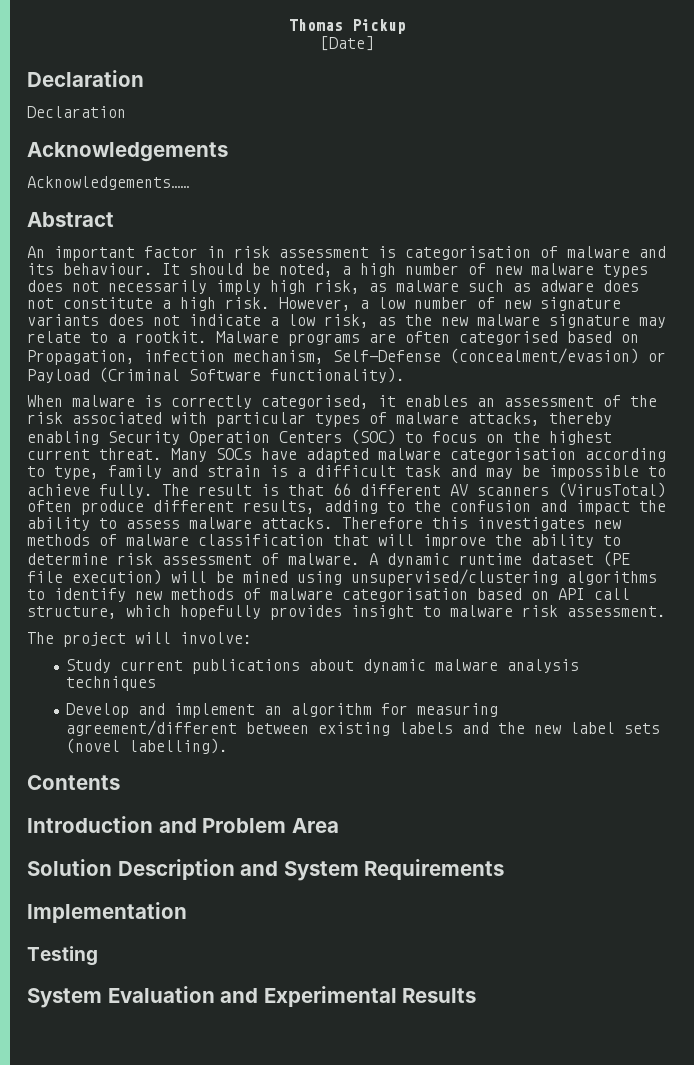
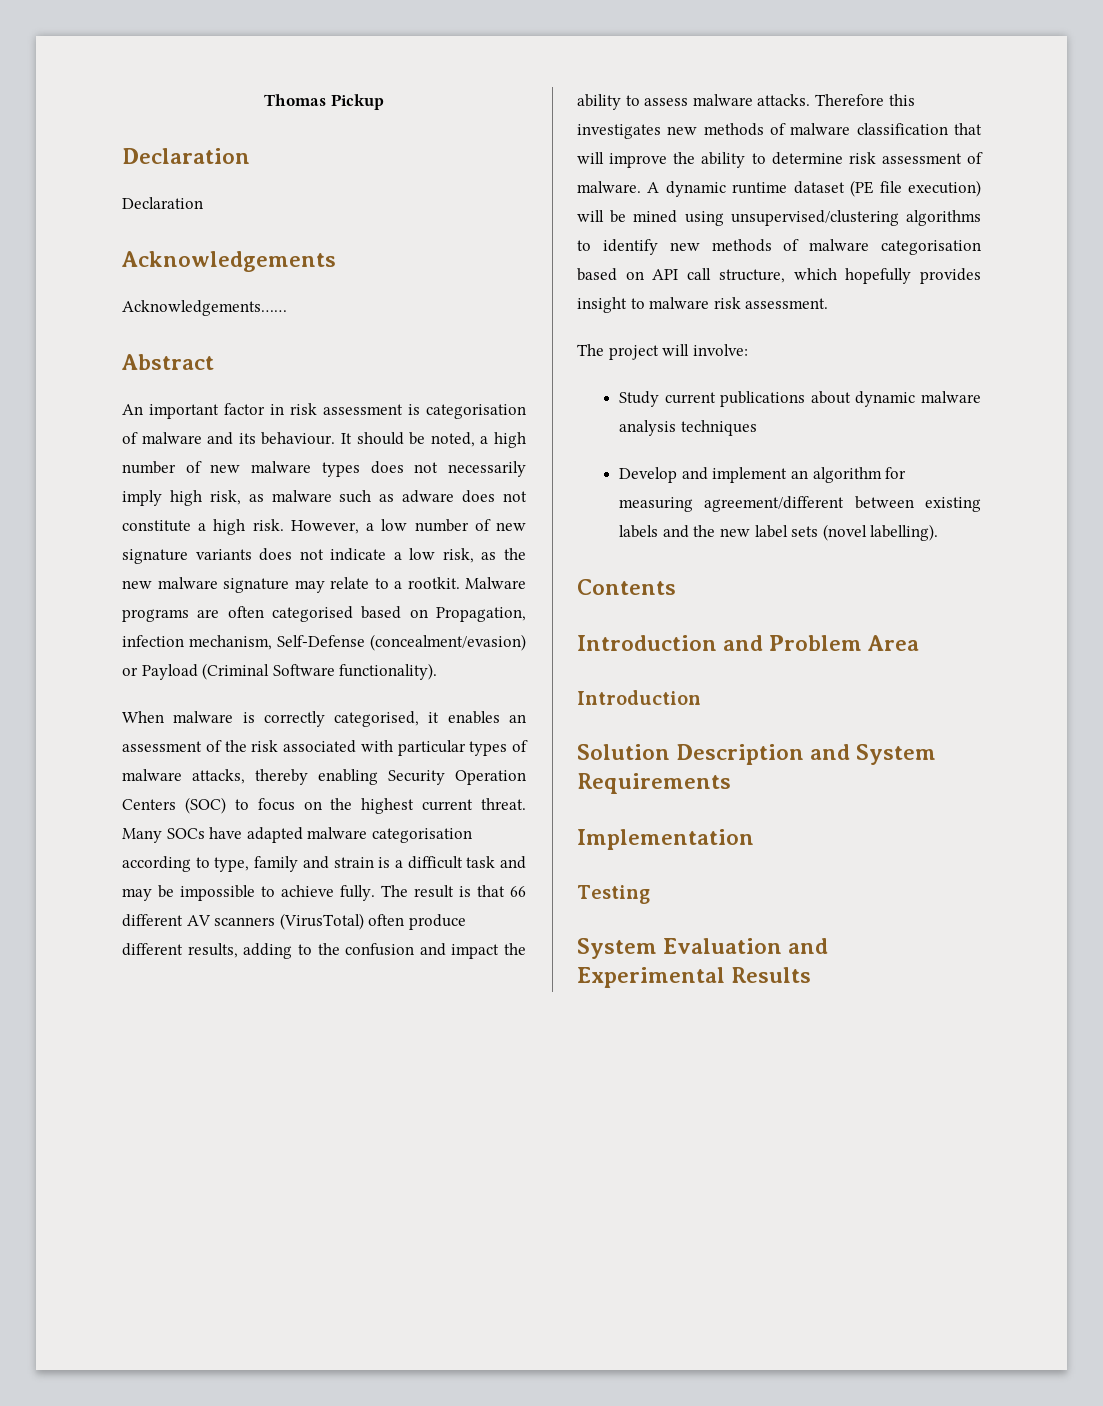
[320,36,374,51] // [Date] -> (384, 102) none
(339, 825) none -> [577,690,701,705] // Introduction

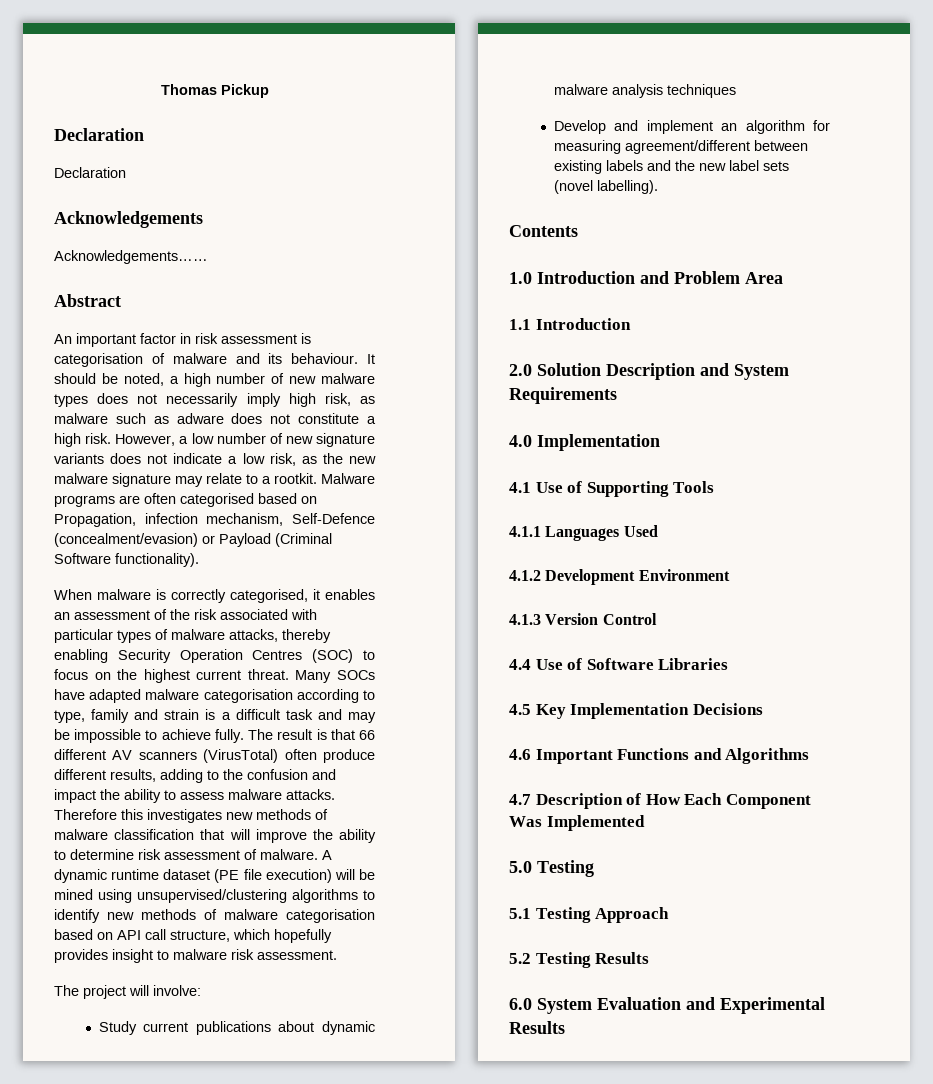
[277,635,365,647] Self-Defense -> [292,513,375,524] Self-Defence
[122,799,176,810] Centers -> [252,650,303,660] Centres
(676, 587) none -> [509,272,532,284] 1.0
(920, 643) none -> [509,319,531,330] 1.1
(701, 697) none -> [509,364,532,376] 2.0
(731, 783) none -> [509,435,532,447] 4.0
[577,885,650,904] Testing // -> [509,481,715,497] [509,525,658,541] [509,569,730,585] [509,613,657,625] [509,658,729,670] [509,703,763,719] [509,748,810,764] [509,793,811,809] [509,815,645,831] [509,860,594,877] [509,907,670,923] [509,952,650,968] [509,998,532,1010] 4.1 Use of Supporting Tools // 4.1.1 Languages Used // 4.1.2 Development Environment // 4.1.3 Version Control // 4.4 Use of Software Libraries // 4.5 Key Implementation Decisions // 4.6 Important Functions and Algorithms // 4.7 Description of How Each Component Was Implemented // 5.0 Testing // 5.1 Testing Approach // 5.2 Testing Results // 6.0

